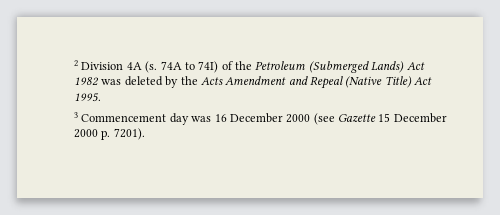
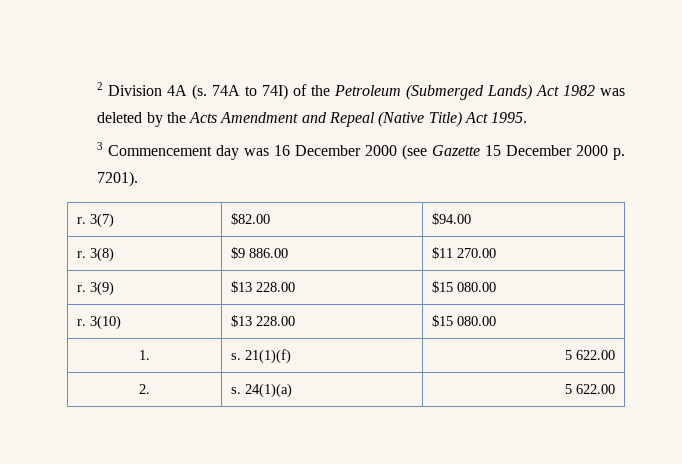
(145, 134) none -> [76,213,114,228] [230,213,270,225] [431,213,471,225] [76,247,114,262] [230,247,288,259] [431,247,496,259] [76,281,114,296] [230,281,295,293] [431,281,496,293] [76,315,121,330] [230,315,295,327] [431,315,496,327] [139,350,150,360] [230,349,291,364] [565,350,616,360] [139,384,150,394] [230,383,292,398] [565,384,616,394] // r. 3(7) | $82.00 | $94.00 // r. 3(8) | $9 886.00 | $11 270.00 // r. 3(9) | $13 228.00 | $15 080.00 // r. 3(10) | $13 228.00 | $15 080.00 // 1. | s. 21(1)(f) | 5 622.00 // 2. | s. 24(1)(a) | 5 622.00

